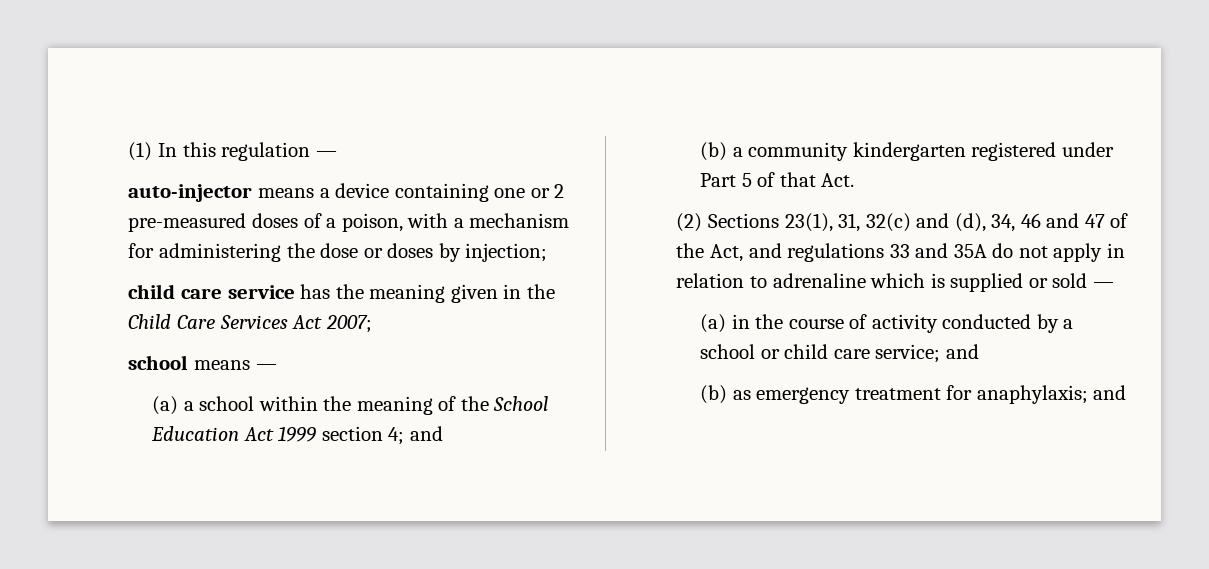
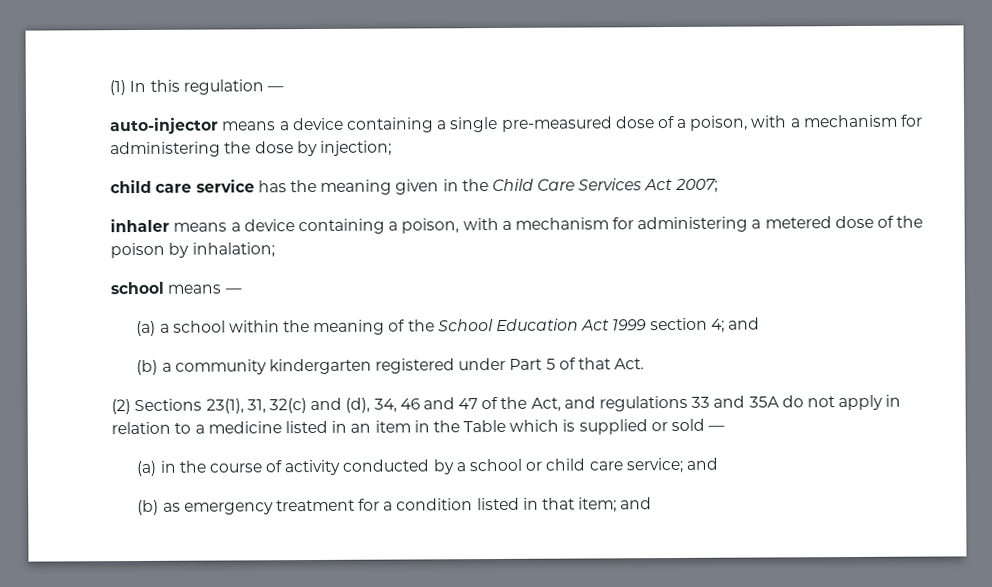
[494,184,565,198] [128,213,298,232] one or 2 pre-measured doses -> [437,116,655,133] a single pre-measured dose
[363,243,434,258] or doses -> (294, 147) none
(372, 324) none -> [110,215,924,235] [110,242,275,259] // inhaler means a device containing a poison, with a mechanism for administering a metered dose of the poison by inhalation;
[772,273,866,288] adrenaline -> [194,419,507,434] a medicine listed in an item in the Table
[976,385,1088,404] anaphylaxis; -> [383,497,618,513] a condition listed in that item;

